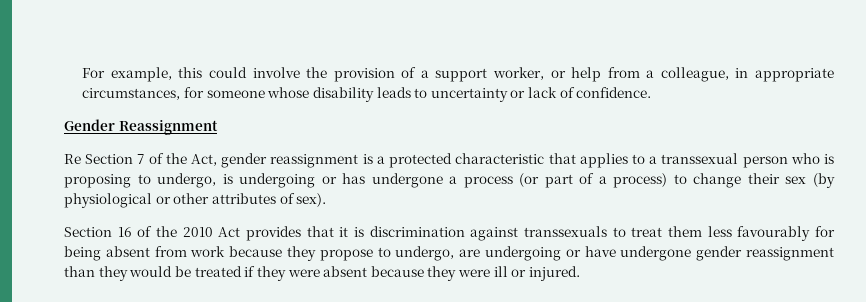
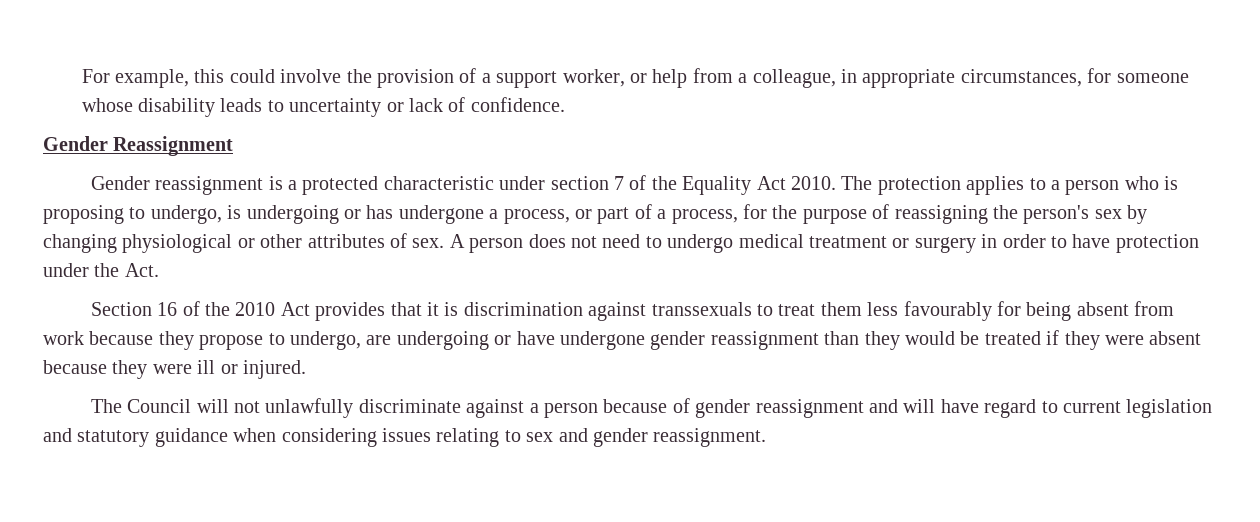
[64,153,268,168] Re Section 7 of the Act, gender -> [90,176,150,190] Gender
[548,153,576,164] that -> [499,175,961,195] under section 7 of the Equality Act 2010. The protection
[661,153,739,164] transsexual -> (1061, 185) none
[463,173,540,188] process (or -> [503,209,592,224] process, or
[613,173,835,188] process) to change their sex (by -> [671,204,1148,224] [43,234,117,253] process, for the purpose of reassigning the person's sex by changing
[296,193,327,207] sex). -> [412,234,1199,253] [43,263,159,277] sex. A person does not need to undergo medical treatment or surgery in order to have protection under the Act.
(581, 273) none -> [90,398,1213,418] [43,428,767,447] // The Council will not unlawfully discriminate against a person because of gender reassignment and will have regard to current legislation and statutory guidance when considering issues relating to sex and gender reassignment.

